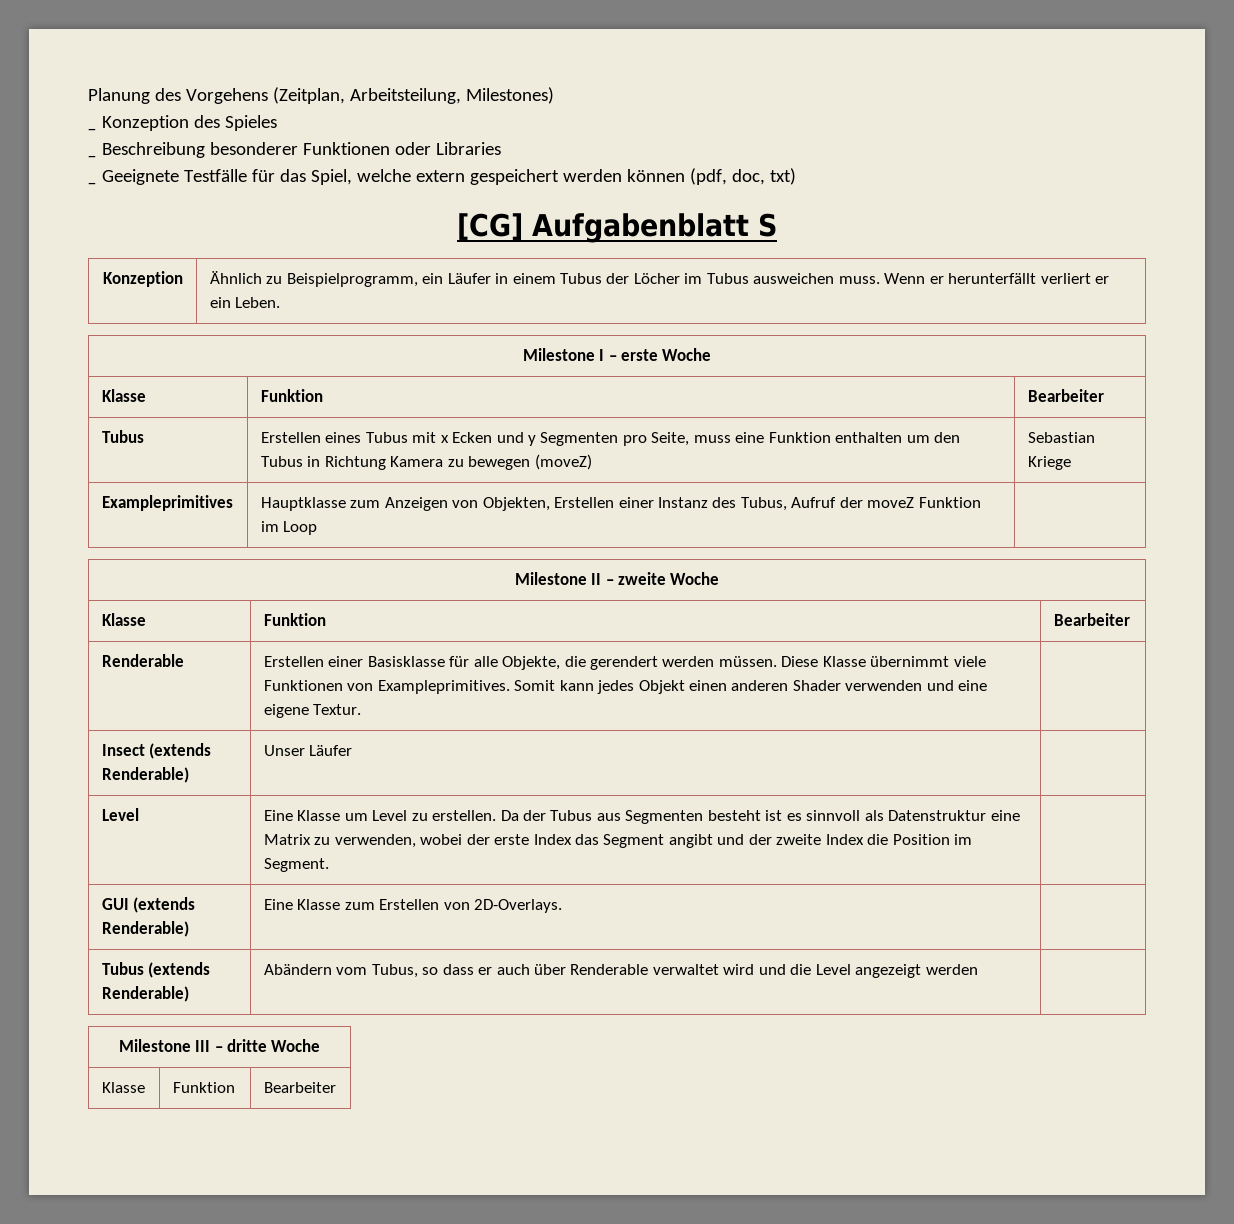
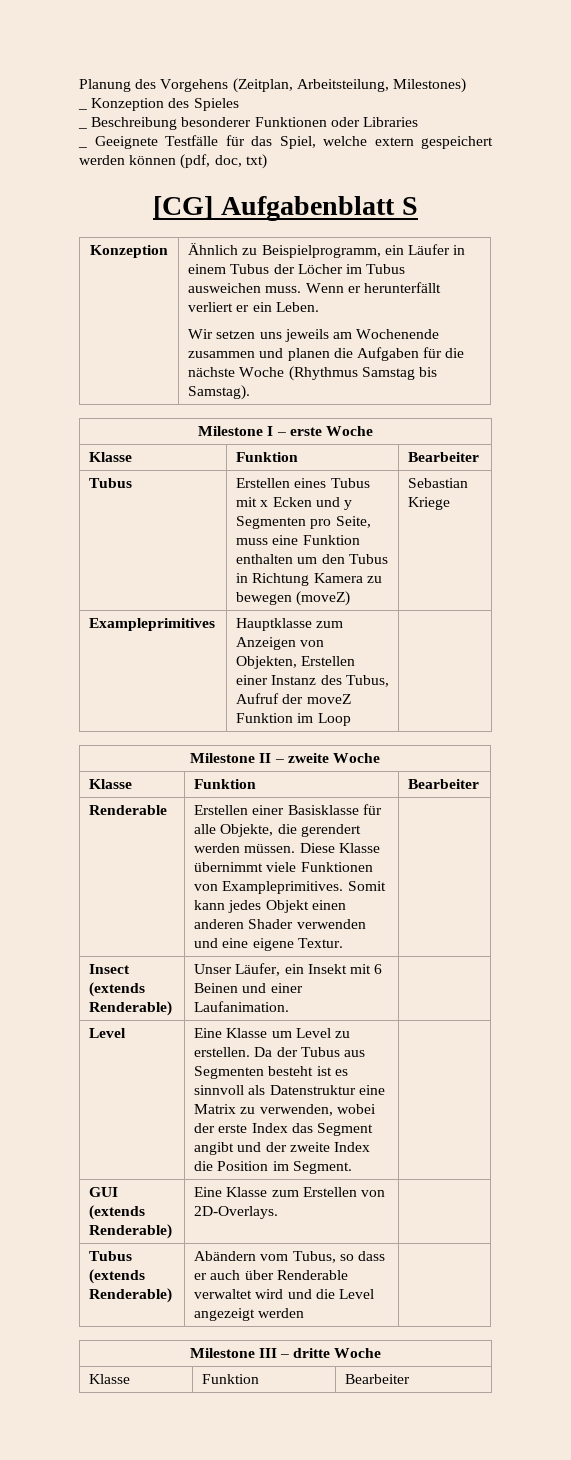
(281, 302) none -> [188,329,440,342] [188,347,465,361] [188,366,437,381] [188,385,251,400] // Wir setzen uns jeweils am Wochenende zusammen und planen die Aufgaben für die nächste Woche (Rhythmus Samstag bis Samstag).
[309,745,353,756] Läufer -> [235,963,383,976] [194,983,303,993] [194,1001,290,1012] Läufer, ein Insekt mit 6 Beinen und einer Laufanimation.

